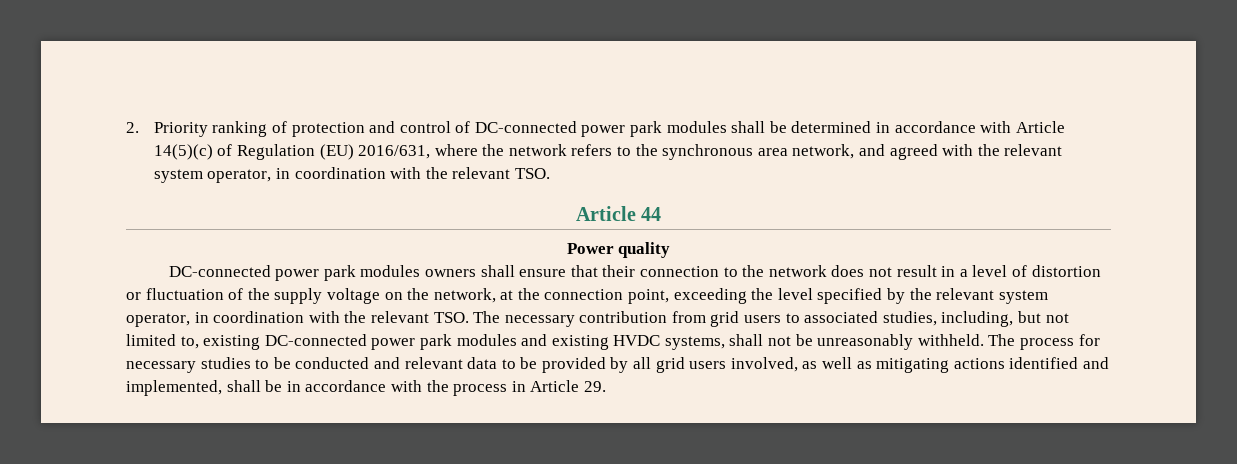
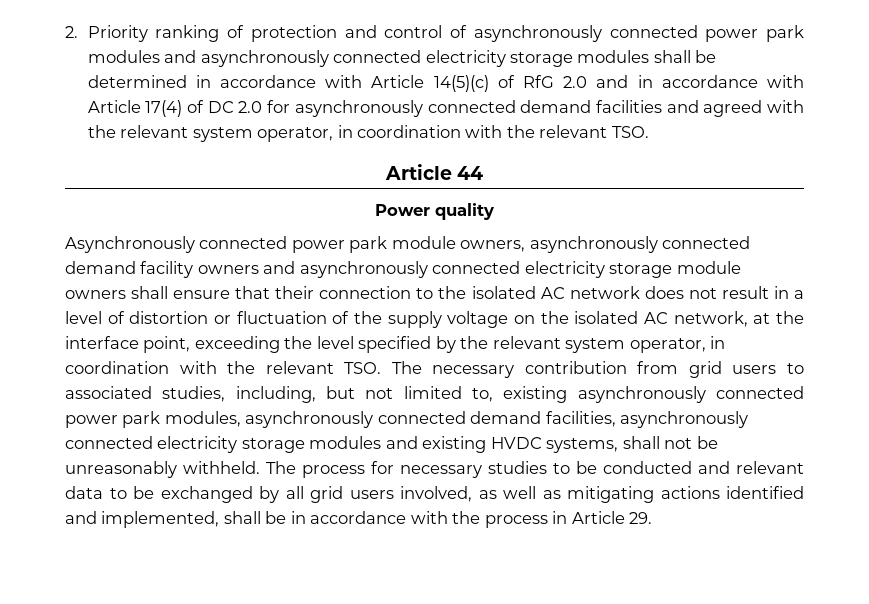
[474,121,727,137] DC-connected power park modules -> [473,25,804,42] [87,50,650,67] asynchronously connected power park modules and asynchronously connected electricity storage modules
[236,144,855,160] Regulation (EU) 2016/631, where the network refers to the synchronous area network, -> [523,75,804,88] [87,100,662,117] RfG 2.0 and in accordance with Article 17(4) of DC 2.0 for asynchronously connected demand facilities
[168,265,421,281] DC-connected power park modules -> [65,236,751,253] [65,261,741,278] Asynchronously connected power park module owners, asynchronously connected demand facility owners and asynchronously connected electricity storage module
(765, 271) none -> [471,286,565,299] isolated AC
(430, 294) none -> [574,311,669,324] isolated AC
[544,289,624,300] connection -> [65,336,139,349] interface
[264,334,452,350] DC-connected power park -> [577,386,804,403] [65,411,749,428] [65,436,305,453] asynchronously connected power park modules, asynchronously connected demand facilities, asynchronously connected electricity storage
[541,357,606,373] provided -> [160,486,253,503] exchanged

